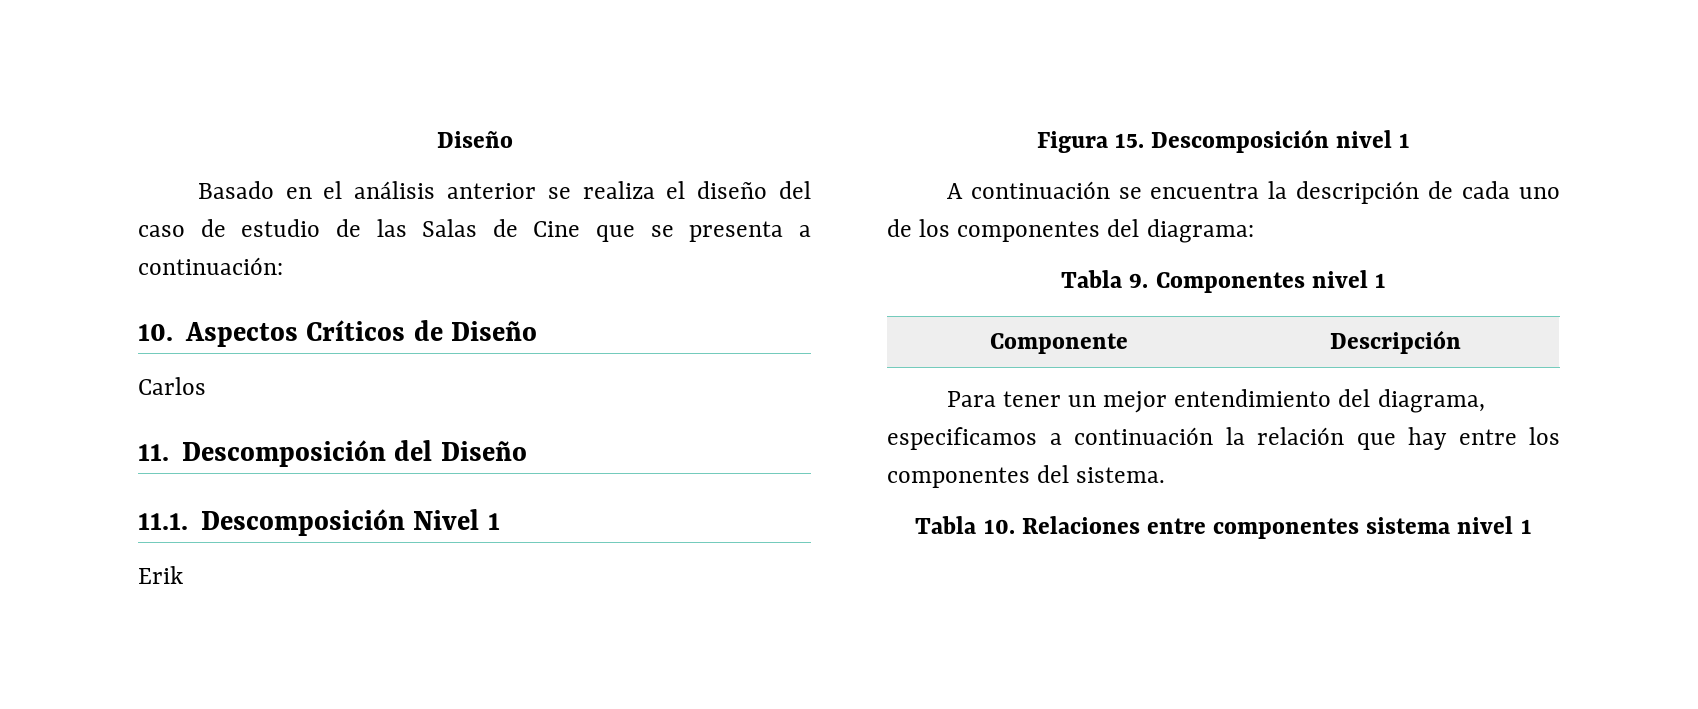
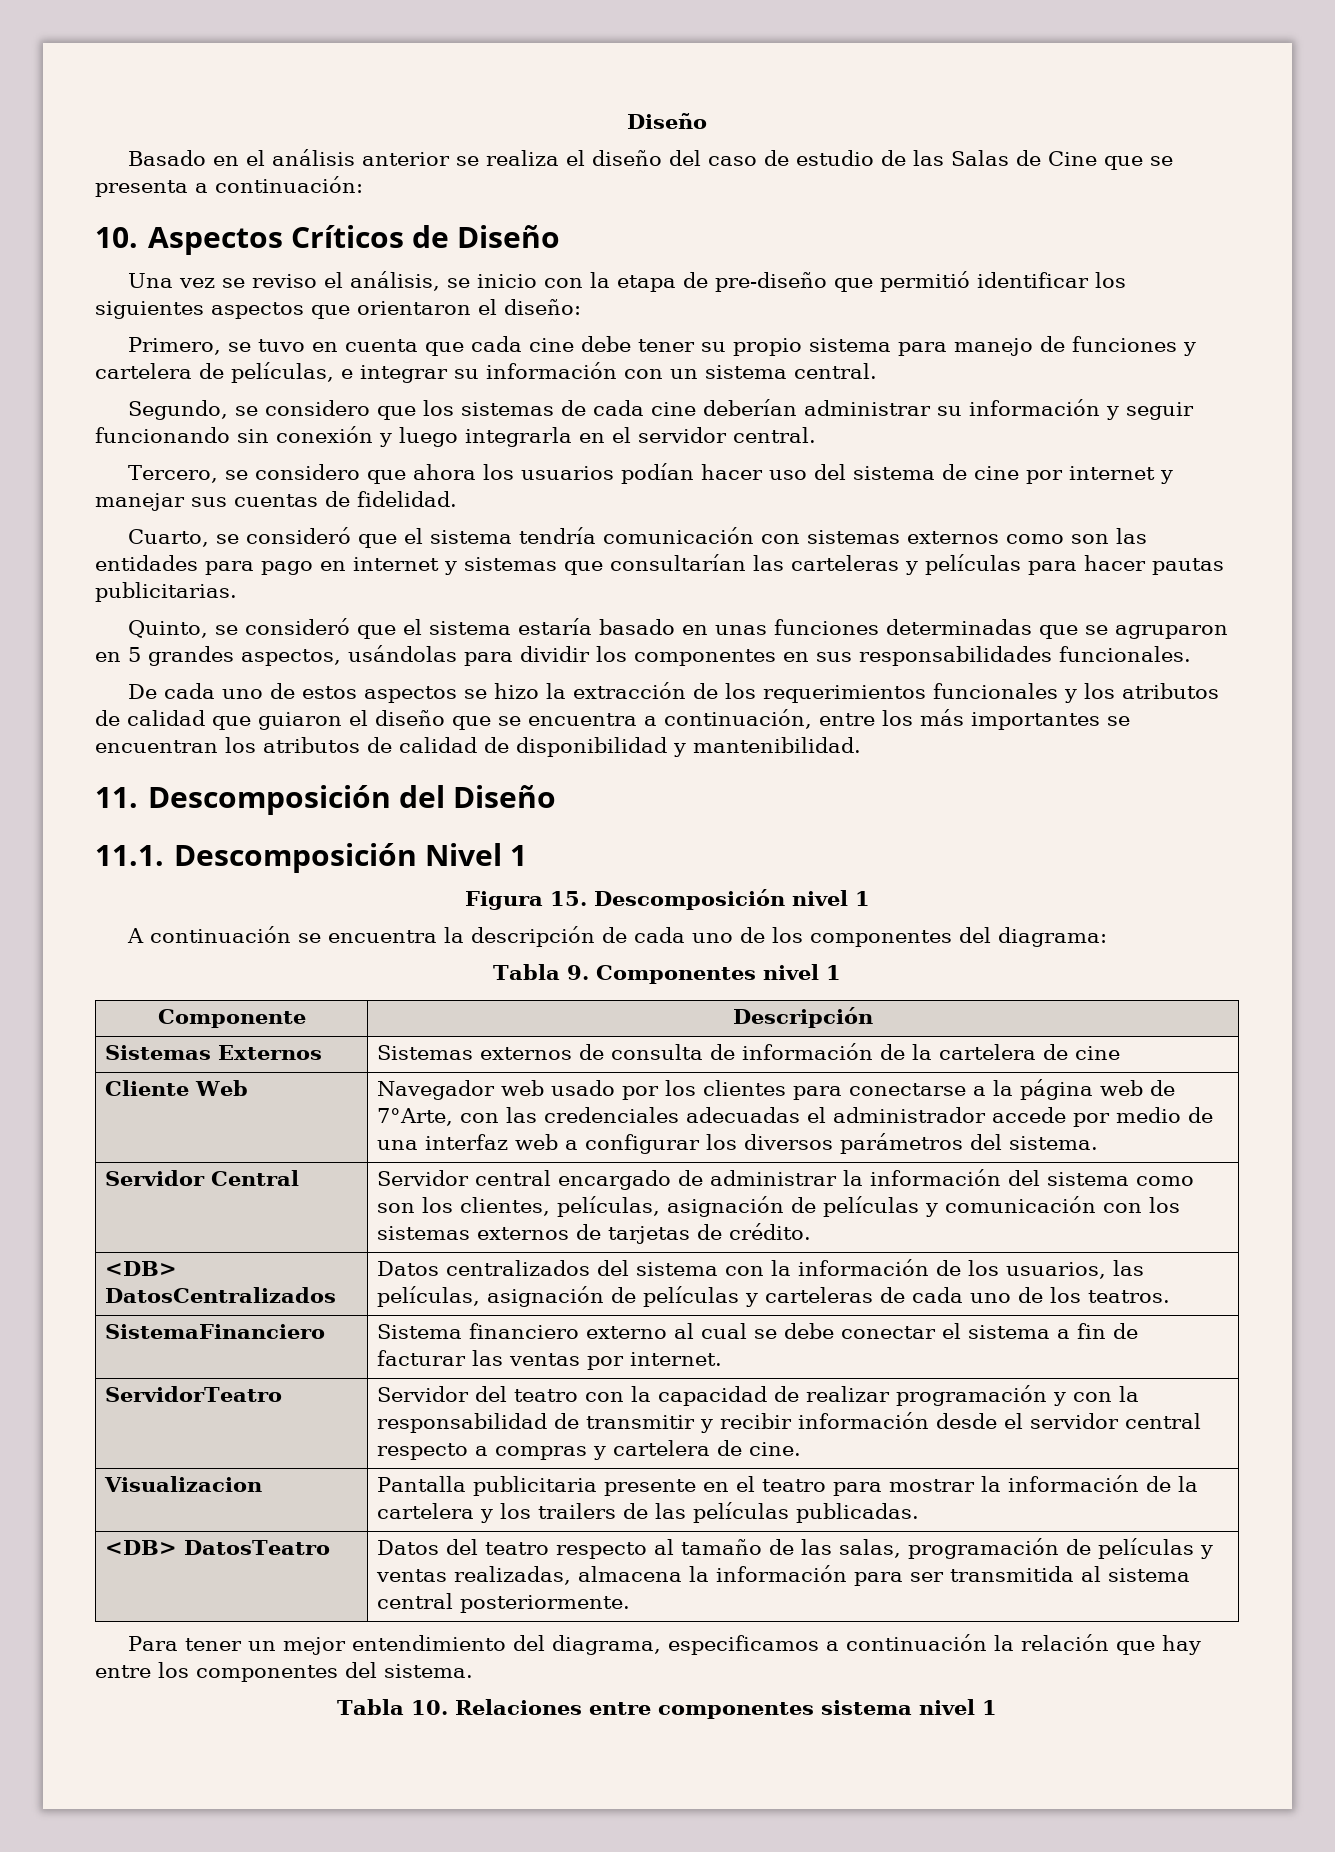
[138,377,206,395] Carlos -> [127,271,1126,292] [95,299,581,319] [127,336,1196,356] [95,362,877,383] [127,399,1194,420] [95,426,816,447] [127,463,1173,484] [95,491,457,511] [127,527,1147,548] [95,554,1224,575] [95,582,237,602] [127,618,1228,639] [95,645,1191,666] [127,682,1219,703] [95,709,1130,730] [95,737,861,757] Una vez se reviso el análisis, se inicio con la etapa de pre-diseño que permitió identificar los siguientes aspectos que orientaron el diseño: // Primero, se tuvo en cuenta que cada cine debe tener su propio sistema para manejo de funciones y cartelera de películas, e integrar su información con un sistema central. // Segundo, se considero que los sistemas de cada cine deberían administrar su información y seguir funcionando sin conexión y luego integrarla en el servidor central. // Tercero, se considero que ahora los usuarios podían hacer uso del sistema de cine por internet y manejar sus cuentas de fidelidad. // Cuarto, se consideró que el sistema tendría comunicación con sistemas externos como son las entidades para pago en internet y sistemas que consultarían las carteleras y películas para hacer pautas publicitarias. // Quinto, se consideró que el sistema estaría basado en unas funciones determinadas que se agruparon en 5 grandes aspectos, usándolas para dividir los componentes en sus responsabilidades funcionales. // De cada uno de estos aspectos se hizo la extracción de los requerimientos funcionales y los atributos de calidad que guiaron el diseño que se encuentra a continuación, entre los más importantes se encuentran los atributos de calidad de disponibilidad y mantenibilidad.
[138,566,183,584] // Erik -> (528, 855) none
(1461, 342) none -> [104,1045,322,1060] [376,1043,1120,1060] [104,1080,248,1096] [376,1079,1175,1100] [376,1107,1213,1127] [376,1133,1098,1154] [104,1170,299,1186] [376,1169,1194,1190] [376,1196,1180,1217] [376,1223,811,1244] [104,1261,177,1276] [104,1287,336,1303] [376,1259,1144,1279] [376,1286,1170,1307] [104,1324,325,1339] [376,1323,1138,1339] [376,1350,722,1370] [104,1386,282,1402] [376,1385,1139,1406] [376,1412,1201,1433] [376,1440,801,1460] [103,1476,262,1492] [376,1475,1198,1496] [376,1502,919,1523] [104,1540,330,1555] [376,1538,1213,1559] [375,1565,1190,1586] [376,1593,630,1613] // Sistemas Externos | Sistemas externos de consulta de información de la cartelera de cine // Cliente Web | Navegador web usado por los clientes para conectarse a la página web de 7°Arte, con las credenciales adecuadas el administrador accede por medio de una interfaz web a configurar los diversos parámetros del sistema. // Servidor Central | Servidor central encargado de administrar la información del sistema como son los clientes, películas, asignación de películas y comunicación con los sistemas externos de tarjetas de crédito. // <DB> DatosCentralizados | Datos centralizados del sistema con la información de los usuarios, las películas, asignación de películas y carteleras de cada uno de los teatros. // SistemaFinanciero | Sistema financiero externo al cual se debe conectar el sistema a fin de facturar las ventas por internet. // ServidorTeatro | Servidor del teatro con la capacidad de realizar programación y con la responsabilidad de transmitir y recibir información desde el servidor central respecto a compras y cartelera de cine. // Visualizacion | Pantalla publicitaria presente en el teatro para mostrar la información de la cartelera y los trailers de las películas publicadas. // <DB> DatosTeatro | Datos del teatro respecto al tamaño de las salas, programación de películas y ventas realizadas, almacena la información para ser transmitida al sistema central posteriormente.

